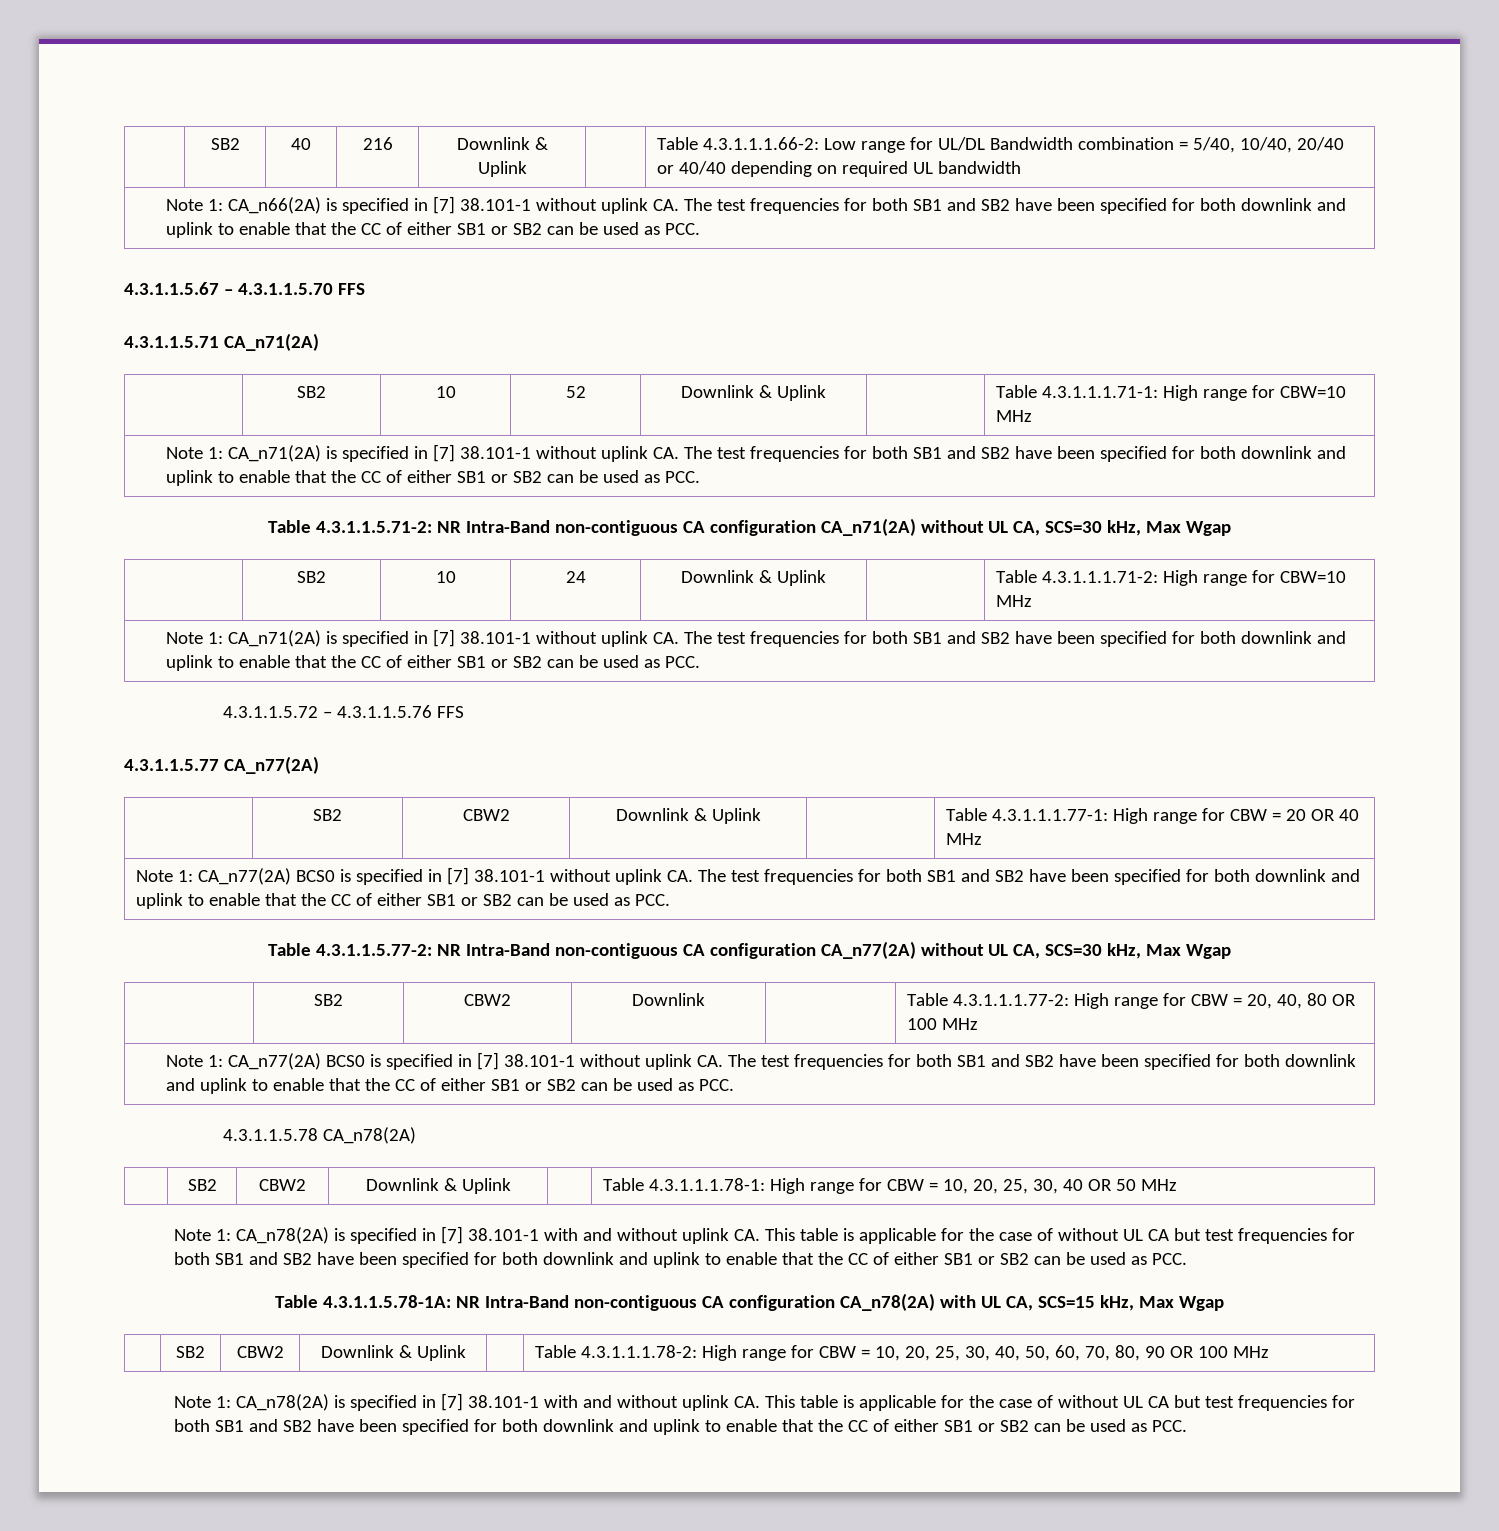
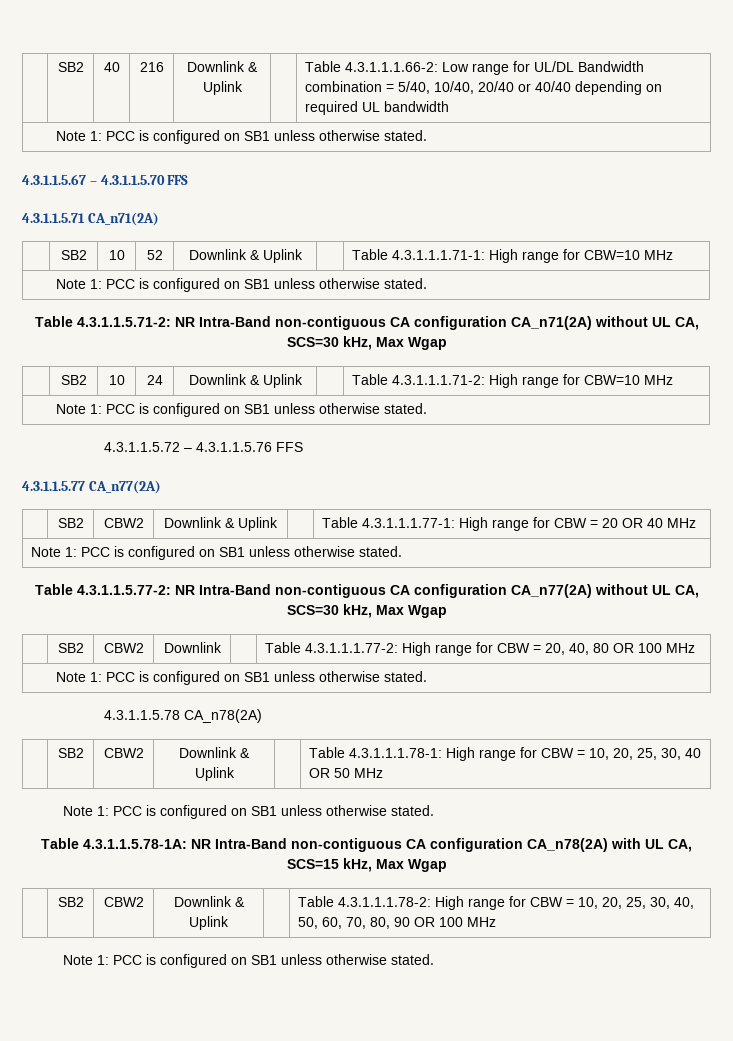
[228,196,1347,214] [166,222,701,238] CA_n66(2A) is specified in [7] 38.101-1 without uplink CA. The test frequencies for both SB1 and SB2 have been specified for both downlink and uplink to enable that the CC of either SB1 or SB2 can be used as PCC. -> [105,130,427,144] PCC is configured on SB1 unless otherwise stated.
[228,444,1347,462] [166,470,701,486] CA_n71(2A) is specified in [7] 38.101-1 without uplink CA. The test frequencies for both SB1 and SB2 have been specified for both downlink and uplink to enable that the CC of either SB1 or SB2 can be used as PCC. -> [105,278,427,292] PCC is configured on SB1 unless otherwise stated.
[228,629,1347,647] [166,655,701,671] CA_n71(2A) is specified in [7] 38.101-1 without uplink CA. The test frequencies for both SB1 and SB2 have been specified for both downlink and uplink to enable that the CC of either SB1 or SB2 can be used as PCC. -> [105,403,427,417] PCC is configured on SB1 unless otherwise stated.
[198,867,1361,885] [136,893,671,909] CA_n77(2A) BCS0 is specified in [7] 38.101-1 without uplink CA. The test frequencies for both SB1 and SB2 have been specified for both downlink and uplink to enable that the CC of either SB1 or SB2 can be used as PCC. -> [81,546,403,560] PCC is configured on SB1 unless otherwise stated.
[228,1052,1357,1070] [166,1078,735,1094] CA_n77(2A) BCS0 is specified in [7] 38.101-1 without uplink CA. The test frequencies for both SB1 and SB2 have been specified for both downlink and uplink to enable that the CC of either SB1 or SB2 can be used as PCC. -> [105,671,427,685] PCC is configured on SB1 unless otherwise stated.
[235,1226,1355,1244] [173,1252,1187,1268] CA_n78(2A) is specified in [7] 38.101-1 with and without uplink CA. This table is applicable for the case of without UL CA but test frequencies for both SB1 and SB2 have been specified for both downlink and uplink to enable that the CC of either SB1 or SB2 can be used as PCC. -> [112,805,434,819] PCC is configured on SB1 unless otherwise stated.
[235,1393,1355,1411] [173,1419,1187,1435] CA_n78(2A) is specified in [7] 38.101-1 with and without uplink CA. This table is applicable for the case of without UL CA but test frequencies for both SB1 and SB2 have been specified for both downlink and uplink to enable that the CC of either SB1 or SB2 can be used as PCC. -> [112,954,434,968] PCC is configured on SB1 unless otherwise stated.

